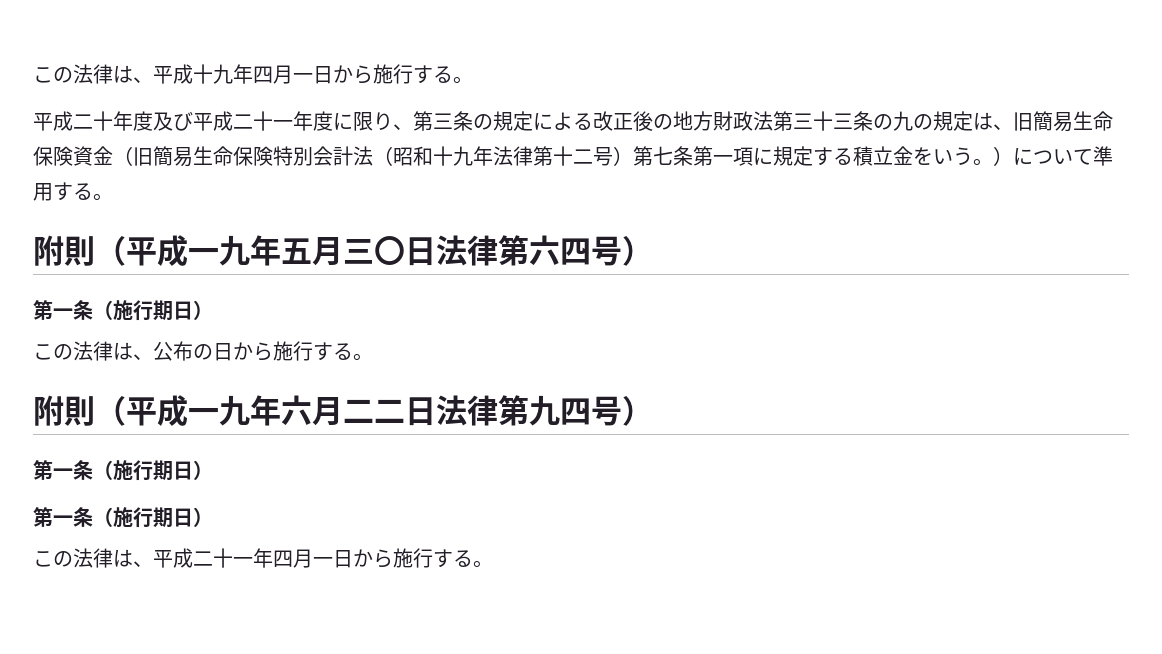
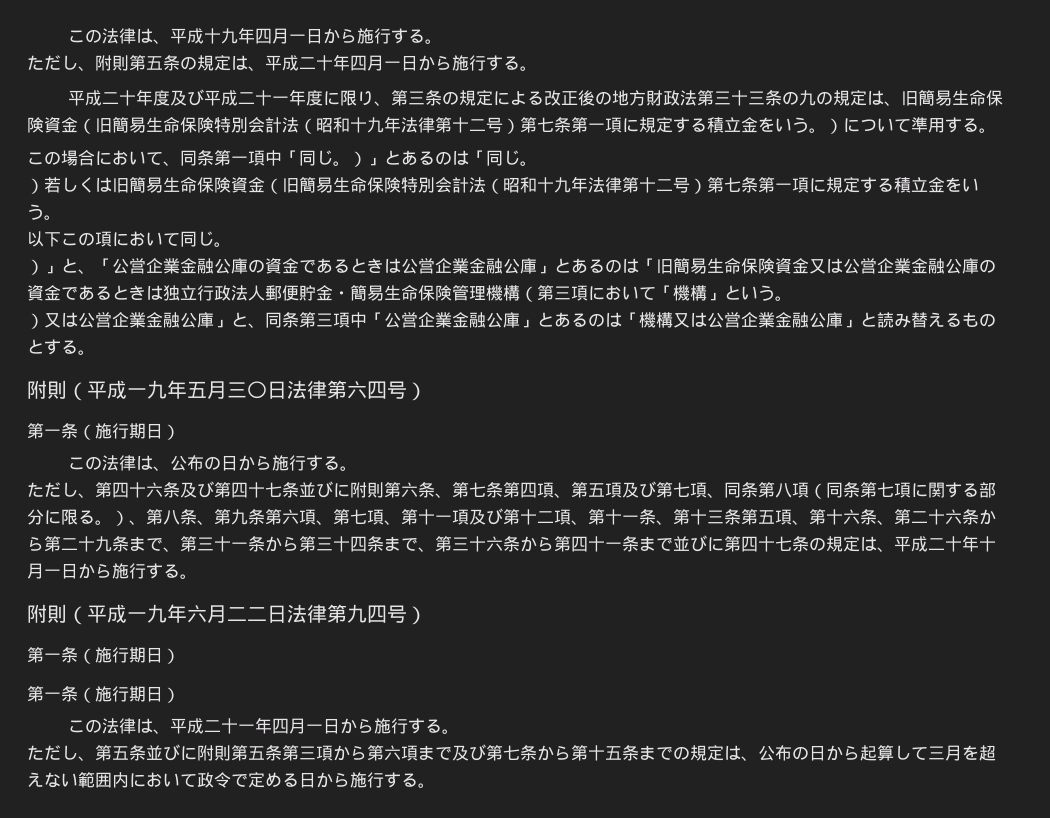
(473, 80) none -> [27,54,537,71] // ただし、附則第五条の規定は、平成二十年四月一日から施行する。
(113, 197) none -> [27,150,537,167] [27,176,979,194] [27,204,61,220] [27,231,231,247] [27,258,996,275] [27,285,792,302] [27,312,996,329] [27,339,95,355] // この場合において、同条第一項中「同じ。）」とあるのは「同じ。 // ）若しくは旧簡易生命保険資金（旧簡易生命保険特別会計法（昭和十九年法律第十二号）第七条第一項に規定する積立金をいう。 // 以下この項において同じ。 // ）」と、「公営企業金融公庫の資金であるときは公営企業金融公庫」とあるのは「旧簡易生命保険資金又は公営企業金融公庫の資金であるときは独立行政法人郵便貯金・簡易生命保険管理機構（第三項において「機構」という。 // ）又は公営企業金融公庫」と、同条第三項中「公営企業金融公庫」とあるのは「機構又は公営企業金融公庫」と読み替えるものとする。
(373, 357) none -> [27,481,996,499] [27,508,996,526] [27,535,996,552] [27,563,197,579] // ただし、第四十六条及び第四十七条並びに附則第六条、第七条第四項、第五項及び第七項、同条第八項（同条第七項に関する部分に限る。）、第八条、第九条第六項、第七項、第十一項及び第十二項、第十一条、第十三条第五項、第十六条、第二十六条から第二十九条まで、第三十一条から第三十四条まで、第三十六条から第四十一条まで並びに第四十七条の規定は、平成二十年十月一日から施行する。
(493, 564) none -> [27,744,996,761] [27,772,435,788] // ただし、第五条並びに附則第五条第三項から第六項まで及び第七条から第十五条までの規定は、公布の日から起算して三月を超えない範囲内において政令で定める日から施行する。

